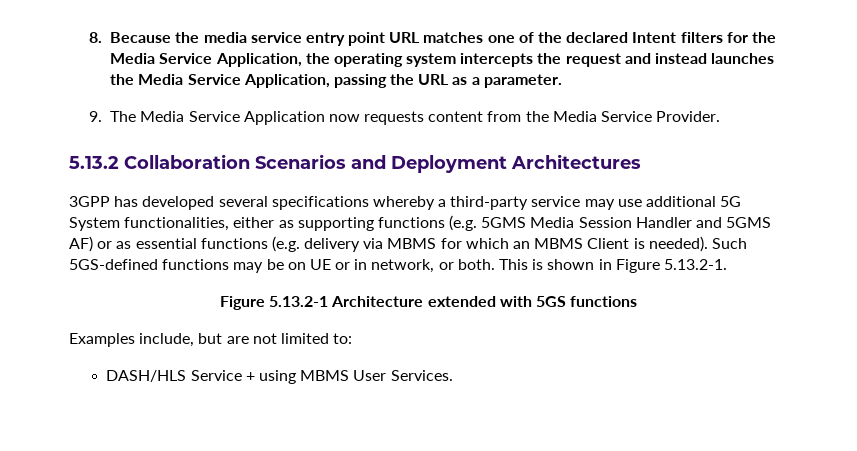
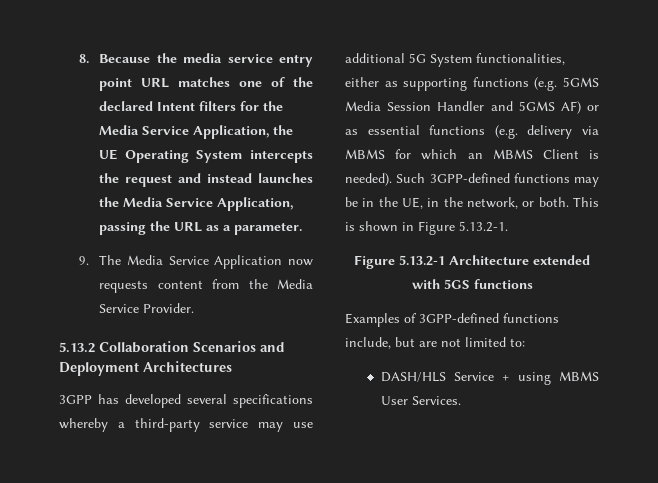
[333,53,457,67] operating system -> [99,149,243,163] UE Operating System
[69,259,158,270] 5GS-defined -> [429,173,510,183] 3GPP-defined
[287,259,368,270] on UE or in -> [362,197,463,209] in the UE, in the
(135, 340) none -> [404,313,559,323] of 3GPP-defined functions

